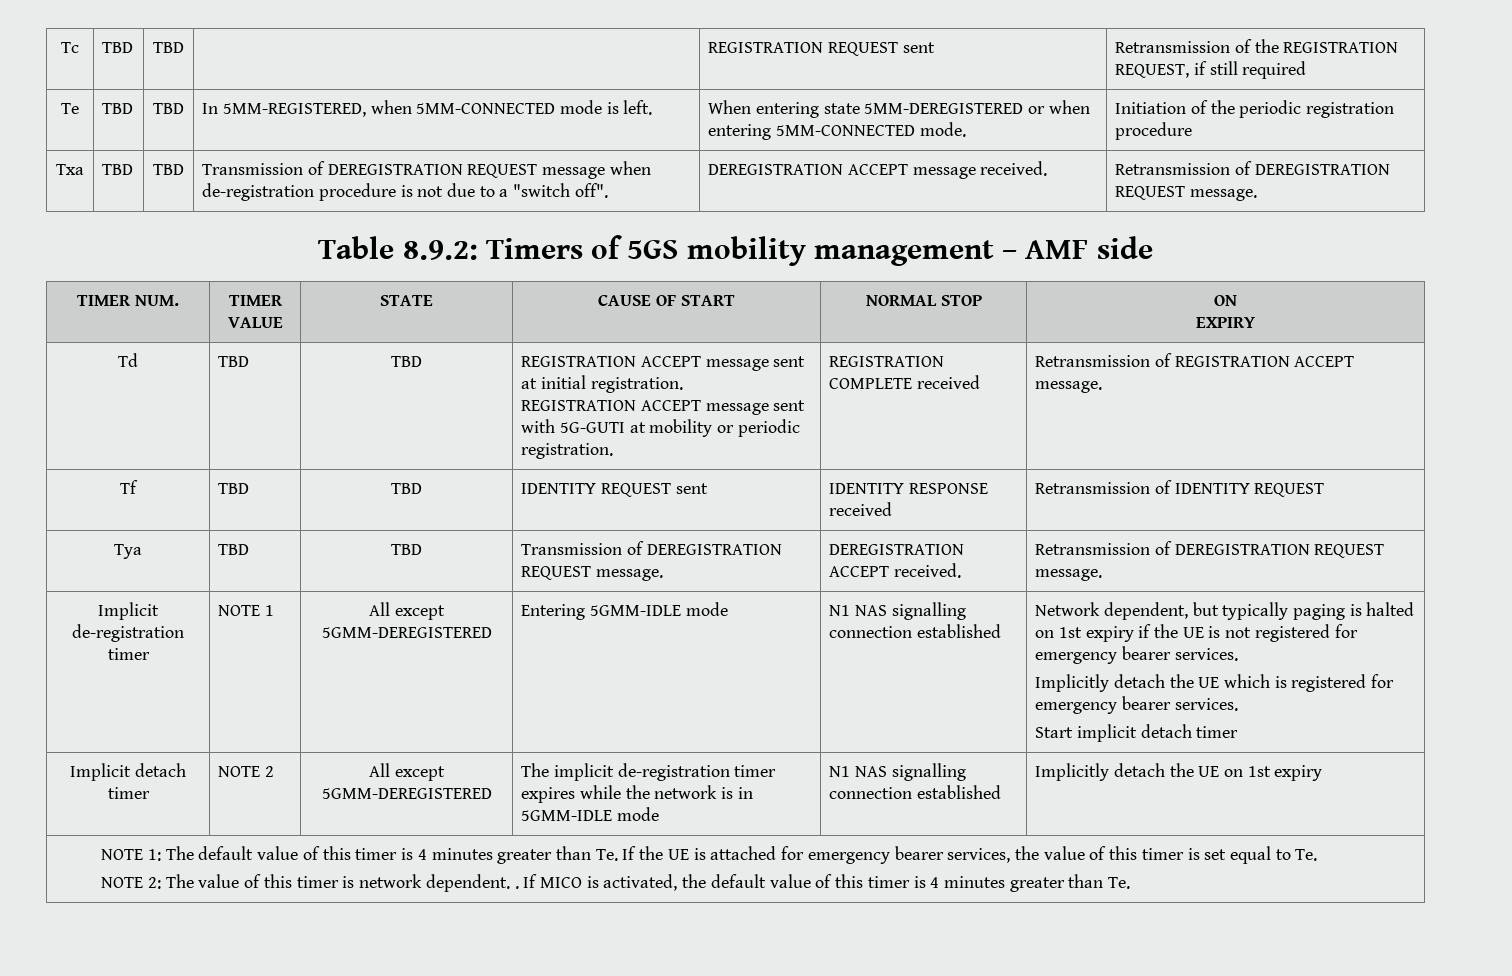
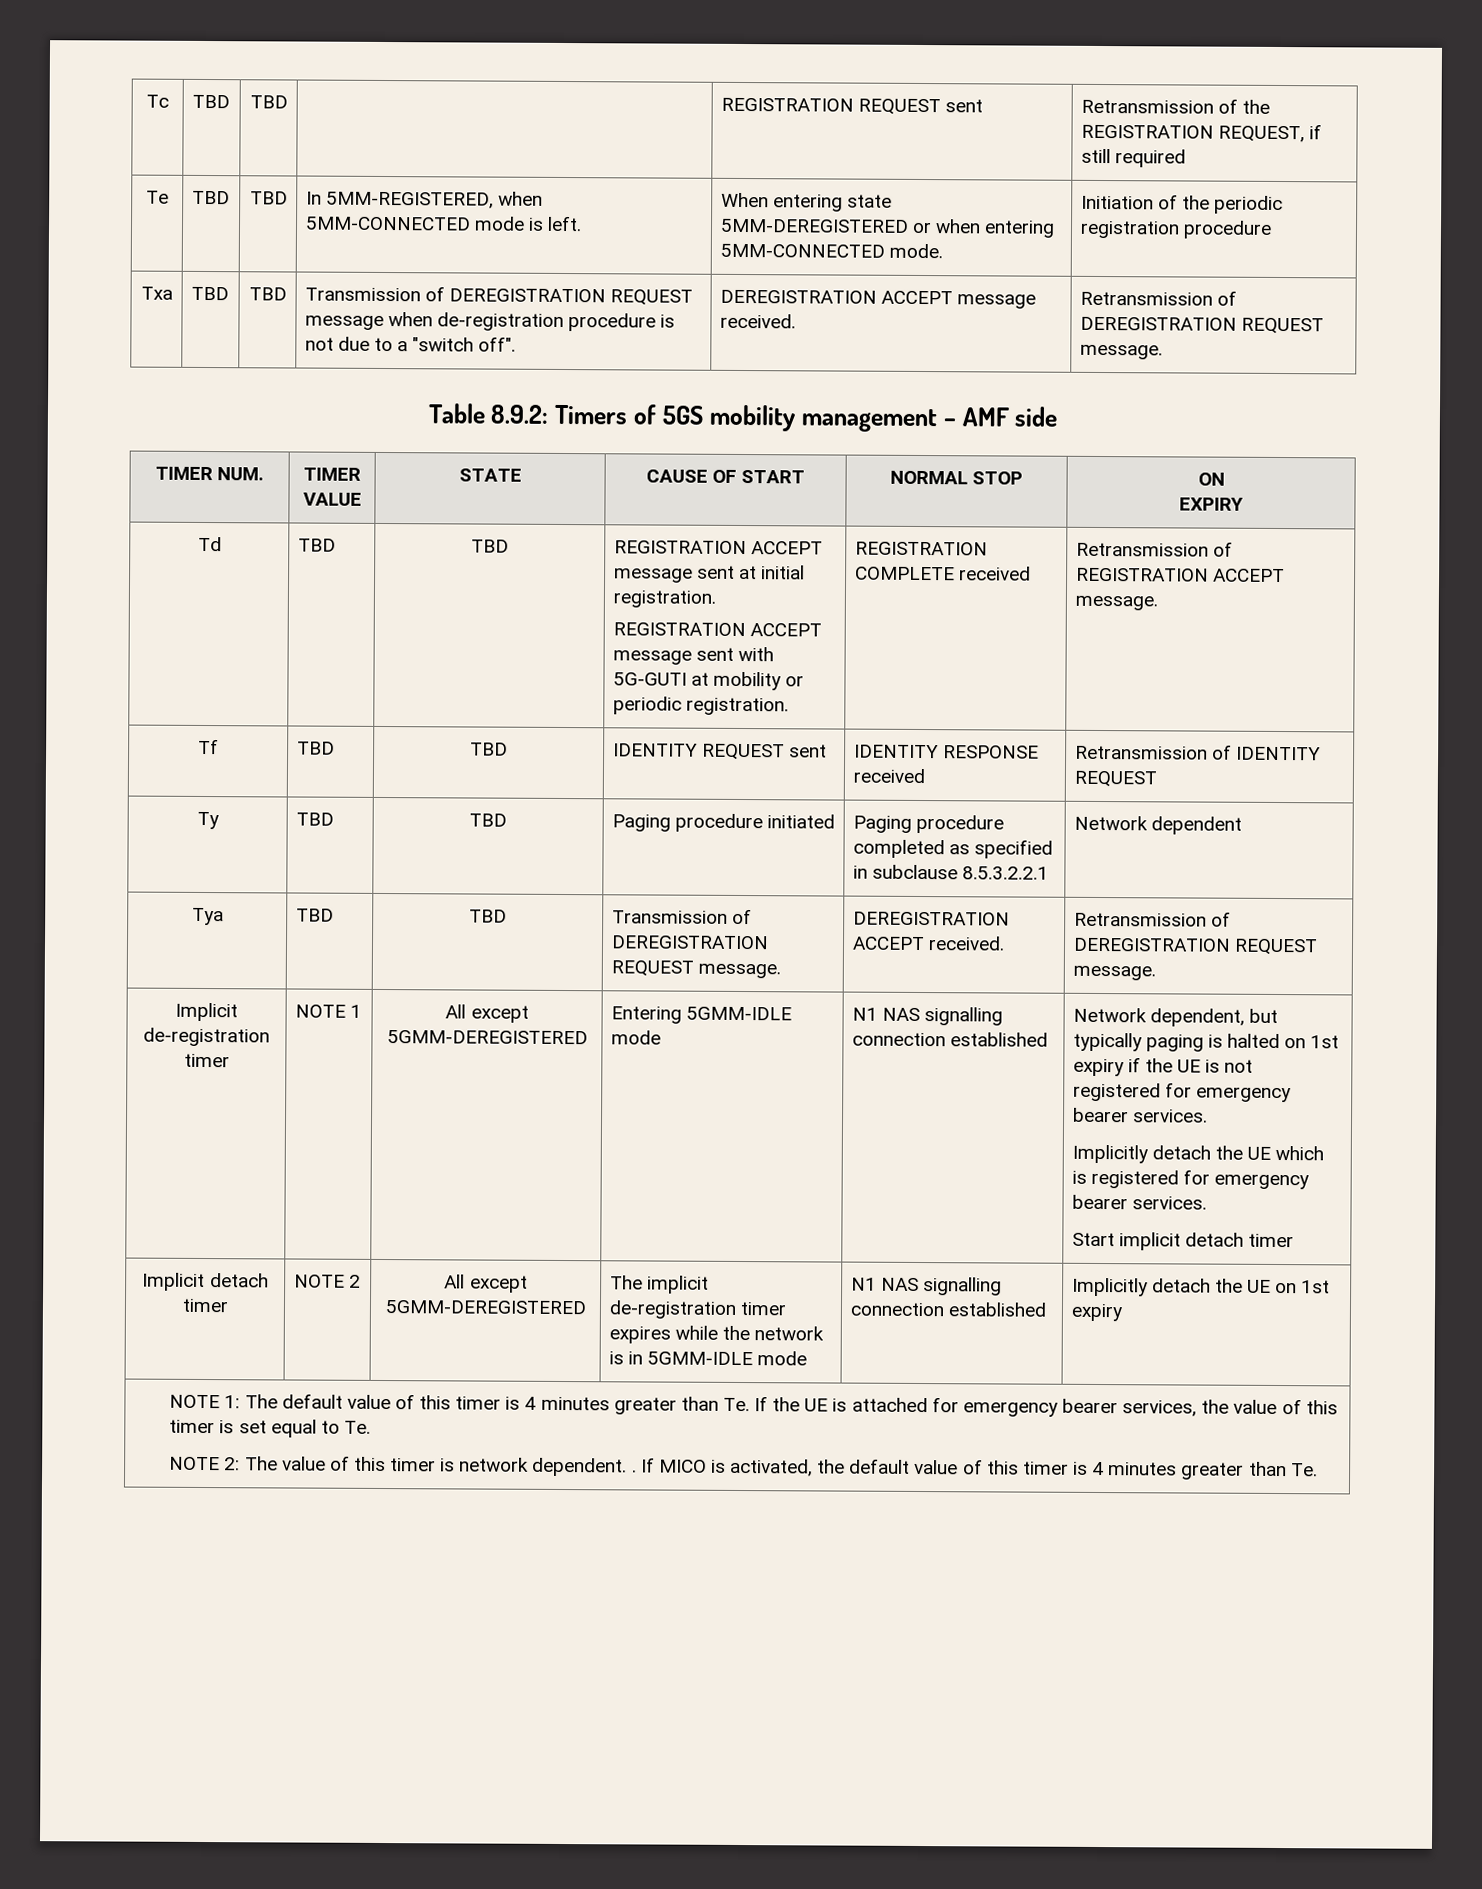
(1325, 490) none -> [196,811,219,830] [295,812,334,826] [469,813,507,827] [611,813,835,833] [852,814,1004,834] [852,839,1053,859] [852,864,1049,880] [1073,815,1242,835] // Ty | TBD | TBD | Paging procedure initiated | Paging procedure completed as specified in subclause 8.5.3.2.2.1 | Network dependent

